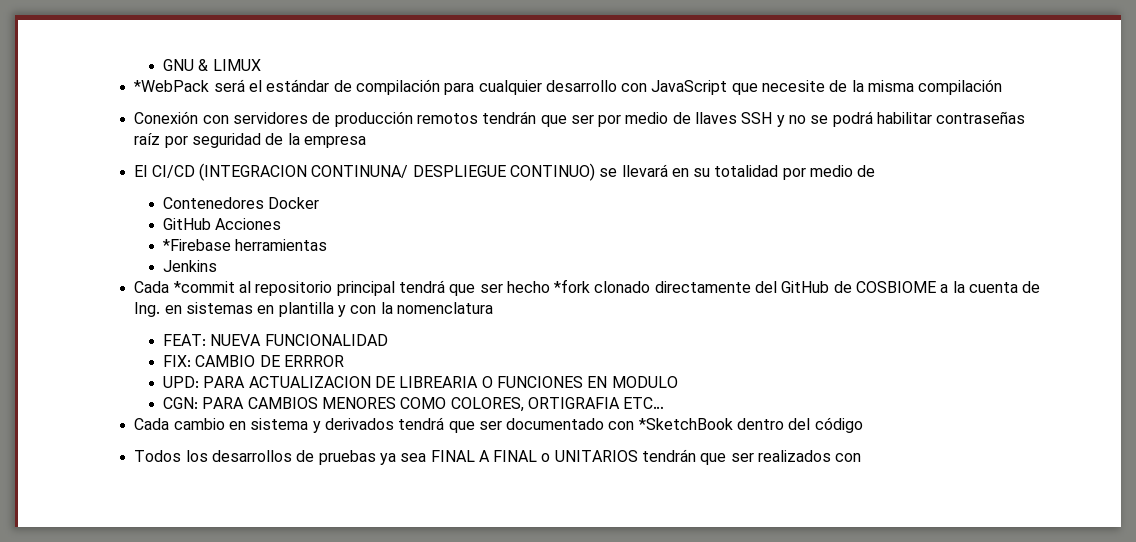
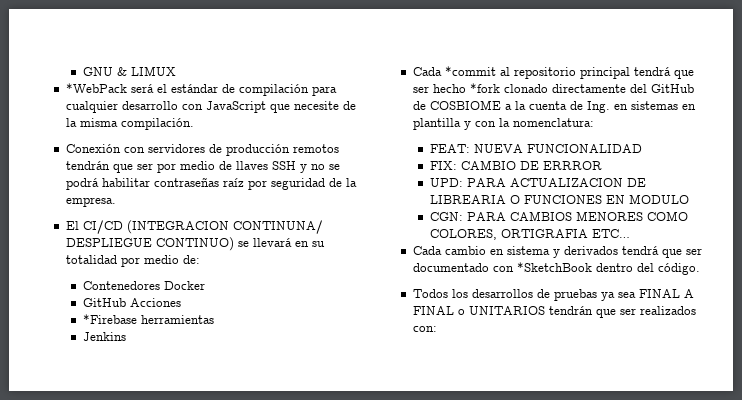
[918,79,1003,95] compilación -> [121,118,195,130] compilación.
[303,136,366,148] empresa -> [66,197,117,207] empresa.
[857,165,876,177] de -> [183,255,201,264] de:
[396,302,493,314] nomenclatura -> [513,118,595,127] nomenclatura:
[814,417,863,433] código -> [658,263,701,275] código.
[835,453,862,462] con -> [413,326,438,332] con:

